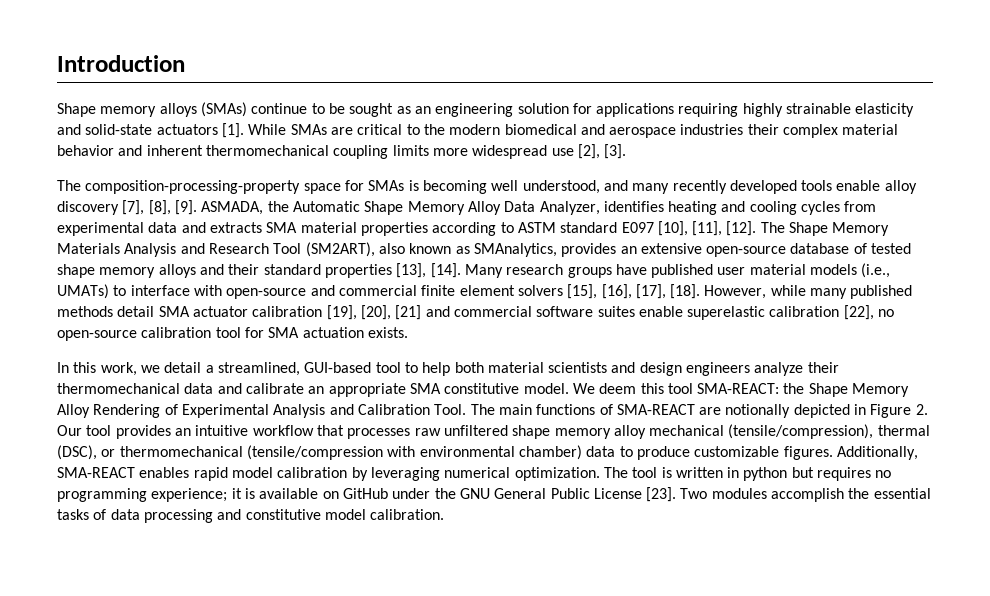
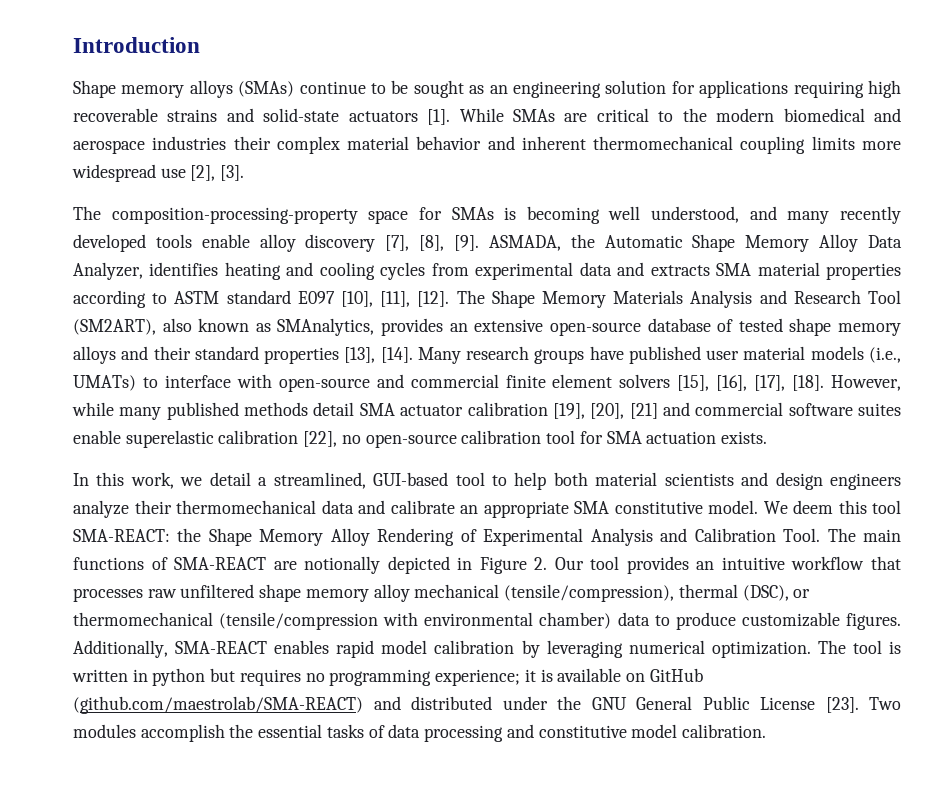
[742,103,915,117] highly strainable elasticity -> [867,80,901,98] [73,108,218,122] high recoverable strains
(388, 493) none -> [73,696,492,714] (github.com/maestrolab/SMA-REACT) and distributed

